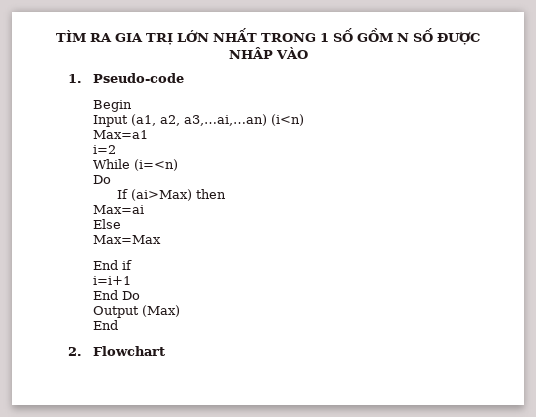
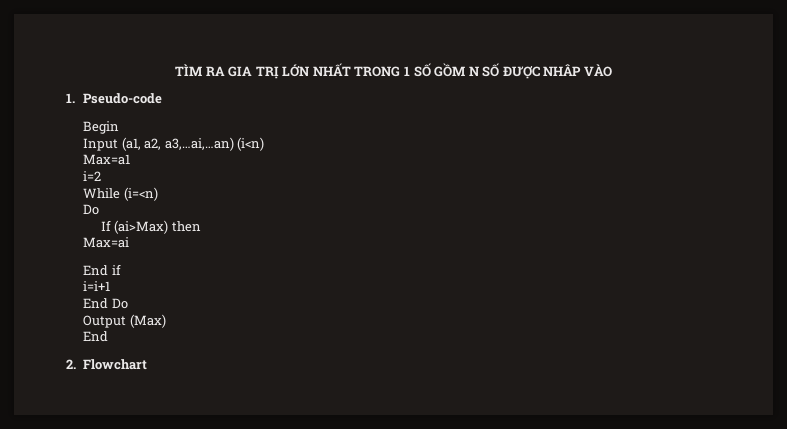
[92,219,121,229] [92,235,161,244] // Else // Max=Max -> (130, 242) none

